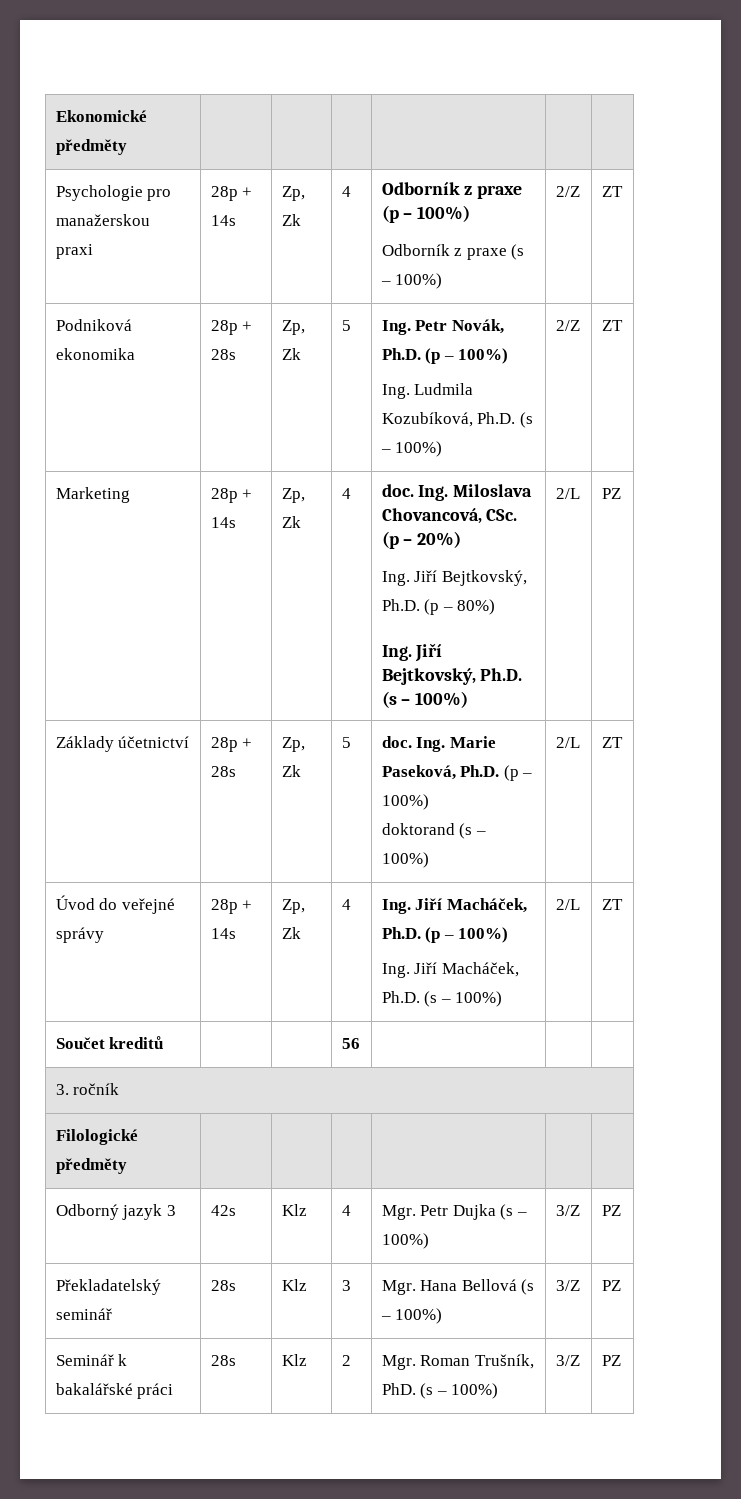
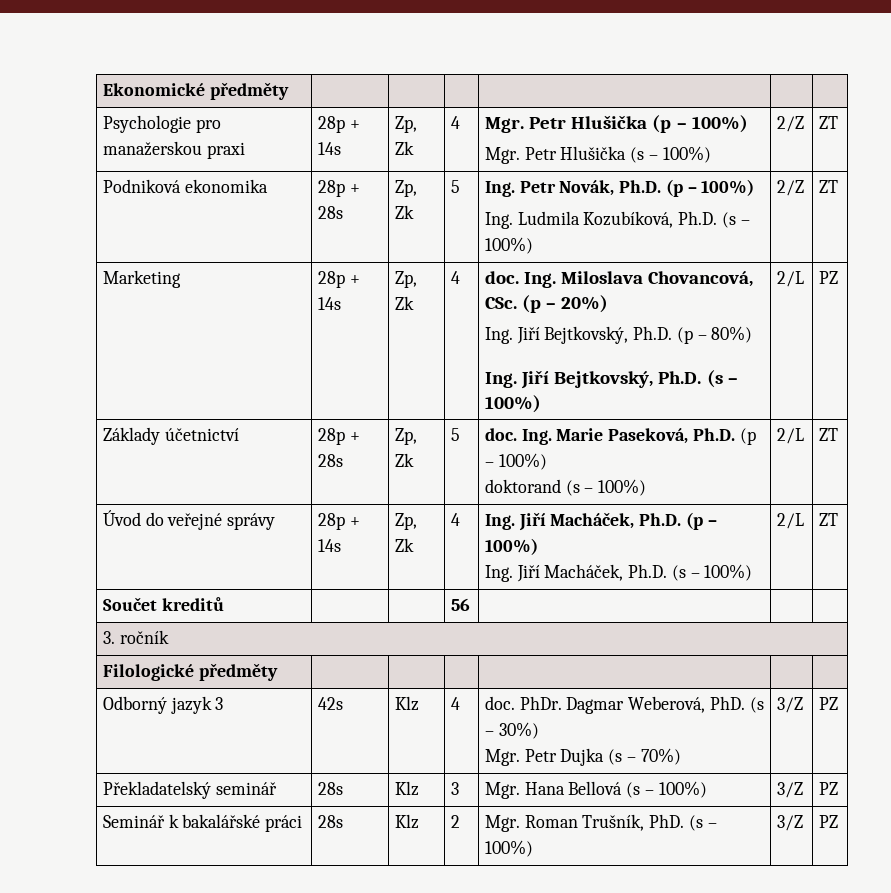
[381,182,523,199] [381,205,471,223] [381,244,507,260] Odborník z praxe (p – 100%) // Odborník z praxe -> [485,115,748,133] [485,146,627,164] Mgr. Petr Hlušička (p – 100%) // Mgr. Petr Hlušička
(351, 1210) none -> [485,696,764,714] [485,722,539,739] doc. PhDr. Dagmar Weberová, PhD. (s – 30%) //
[381,1233,429,1249] 100%) -> [640,748,681,765] 70%)

